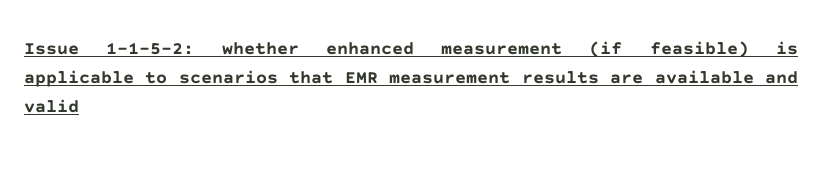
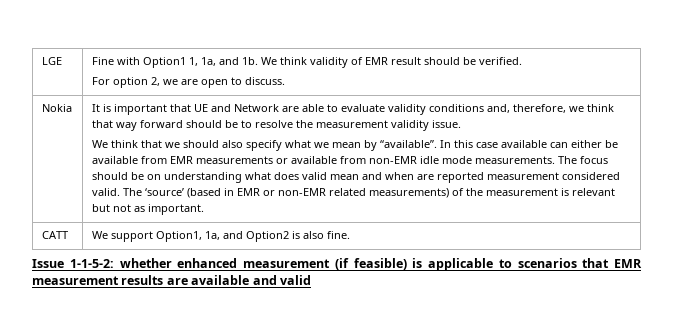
(24, 49) none -> [41,57,62,65] [91,57,522,68] [91,77,285,88] [41,104,72,112] [91,104,614,115] [91,120,461,131] [91,140,618,151] [91,156,608,164] [91,172,620,183] [91,188,615,198] [91,204,204,215] [41,231,68,239] [91,231,350,242] LGE | Fine with Option1 1, 1a, and 1b. We think validity of EMR result should be verified. // For option 2, we are open to discuss. // Nokia | It is important that UE and Network are able to evaluate validity conditions and, therefore, we think that way forward should be to resolve the measurement validity issue. // We think that we should also specify what we mean by “available”. In this case available can either be available from EMR measurements or available from non-EMR idle mode measurements. The focus should be on understanding what does valid mean and when are reported measurement considered valid. The ‘source’ (based in EMR or non-EMR related measurements) of the measurement is relevant but not as important. // CATT | We support Option1, 1a, and Option2 is also fine. //

